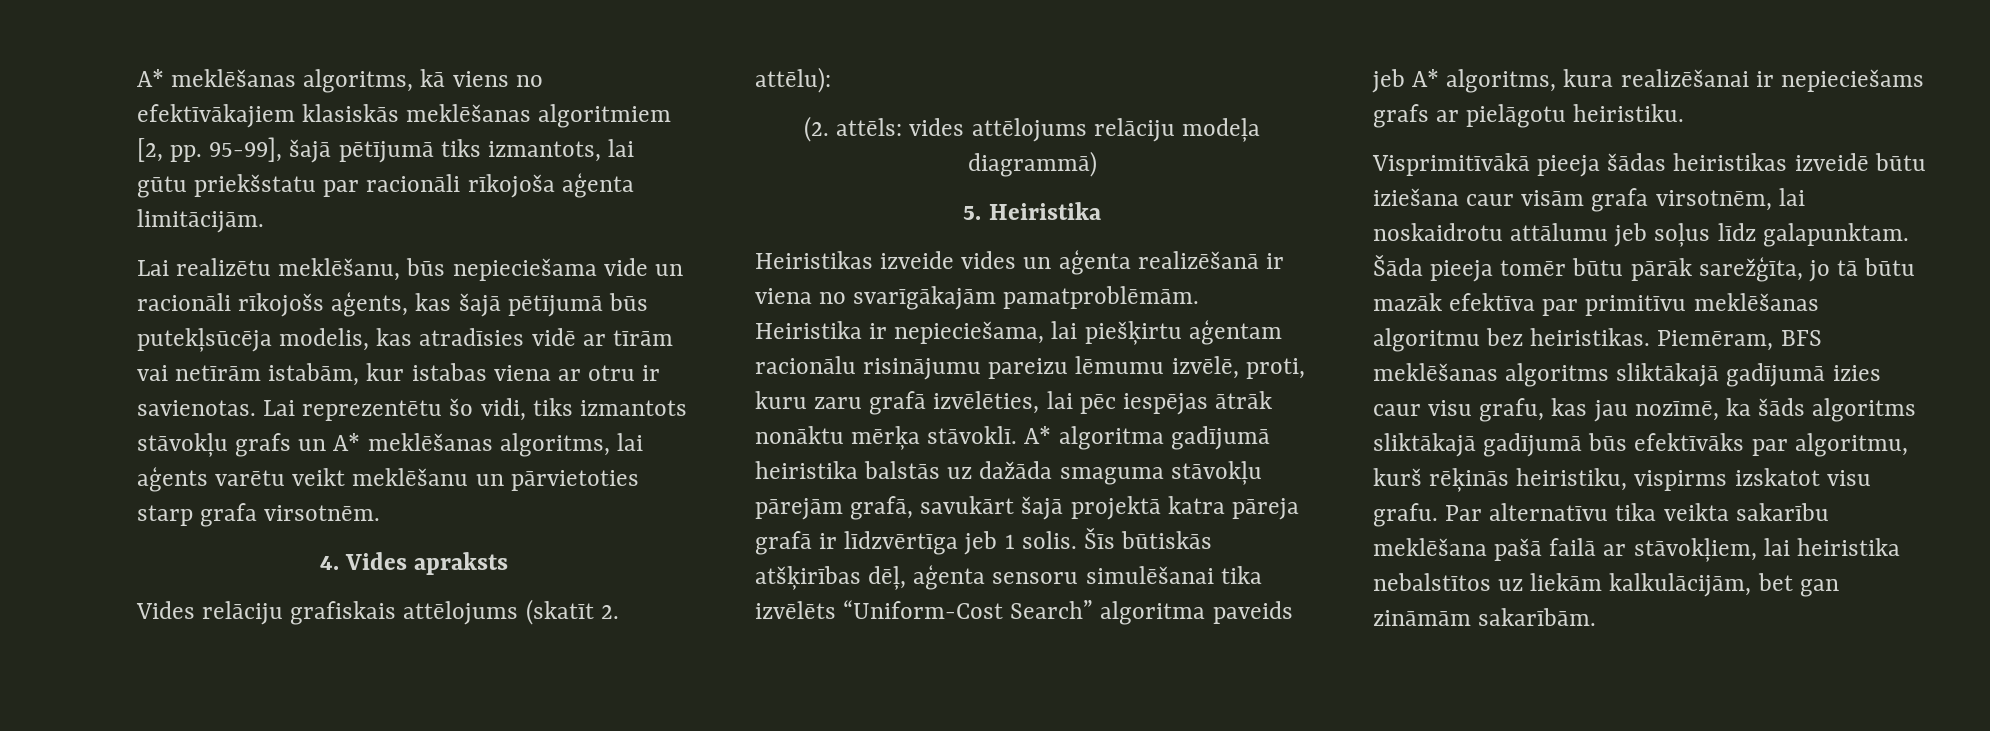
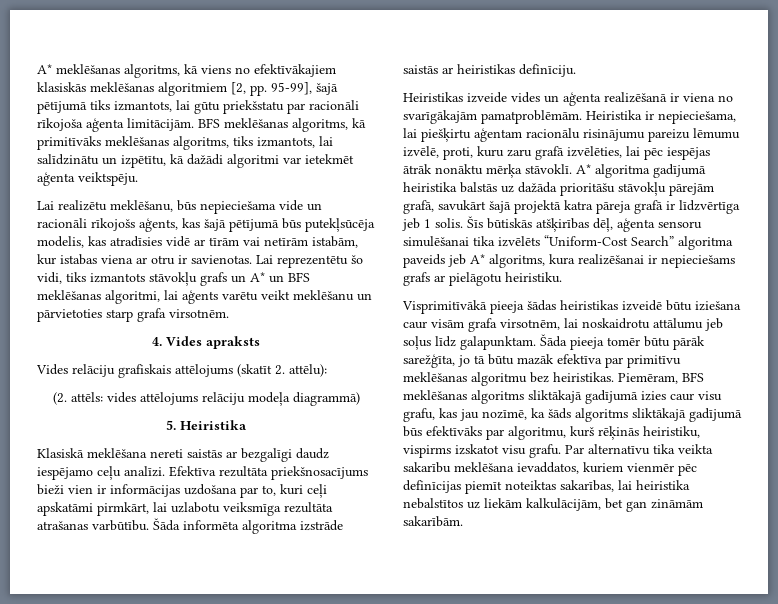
(264, 221) none -> [198,118,366,132] [37,136,333,150] [37,154,354,168] [37,172,138,186] BFS meklēšanas algoritms, kā primitīvāks meklēšanas algoritms, tiks izmantots, lai salīdzinātu un izpētītu, kā dažādi algoritmi var ietekmēt aģenta veiktspēju.
[367,433,610,457] meklēšanas algoritms, -> [269,272,310,283] [37,290,160,304] un BFS meklēšanas algoritmi,
(1101, 211) none -> [37,448,329,462] [37,466,368,480] [37,484,327,498] [37,502,333,516] [37,518,343,534] [403,64,576,77] // Klasiskā meklēšana nereti saistās ar bezgalīgi daudz iespējamo ceļu analīzi. Efektīva rezultāta priekšnosacījums bieži vien ir informācijas uzdošana par to, kuri ceļi apskatāmi pirmkārt, lai uzlabotu veiksmīga rezultāta atrašanas varbūtību. Šāda informēta algoritma izstrāde saistās ar heiristikas definīciju.
[1059,467,1164,485] smaguma -> [560,183,615,196] prioritāšu
[1494,538,1757,562] pašā failā ar stāvokļiem, -> [517,462,697,476] [403,480,614,494] ievaddatos, kuriem vienmēr pēc definīcijas piemīt noteiktas sakarības,

